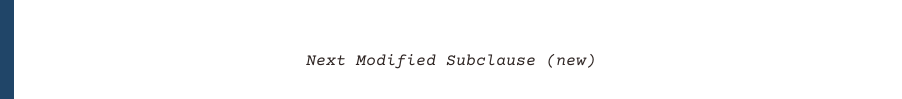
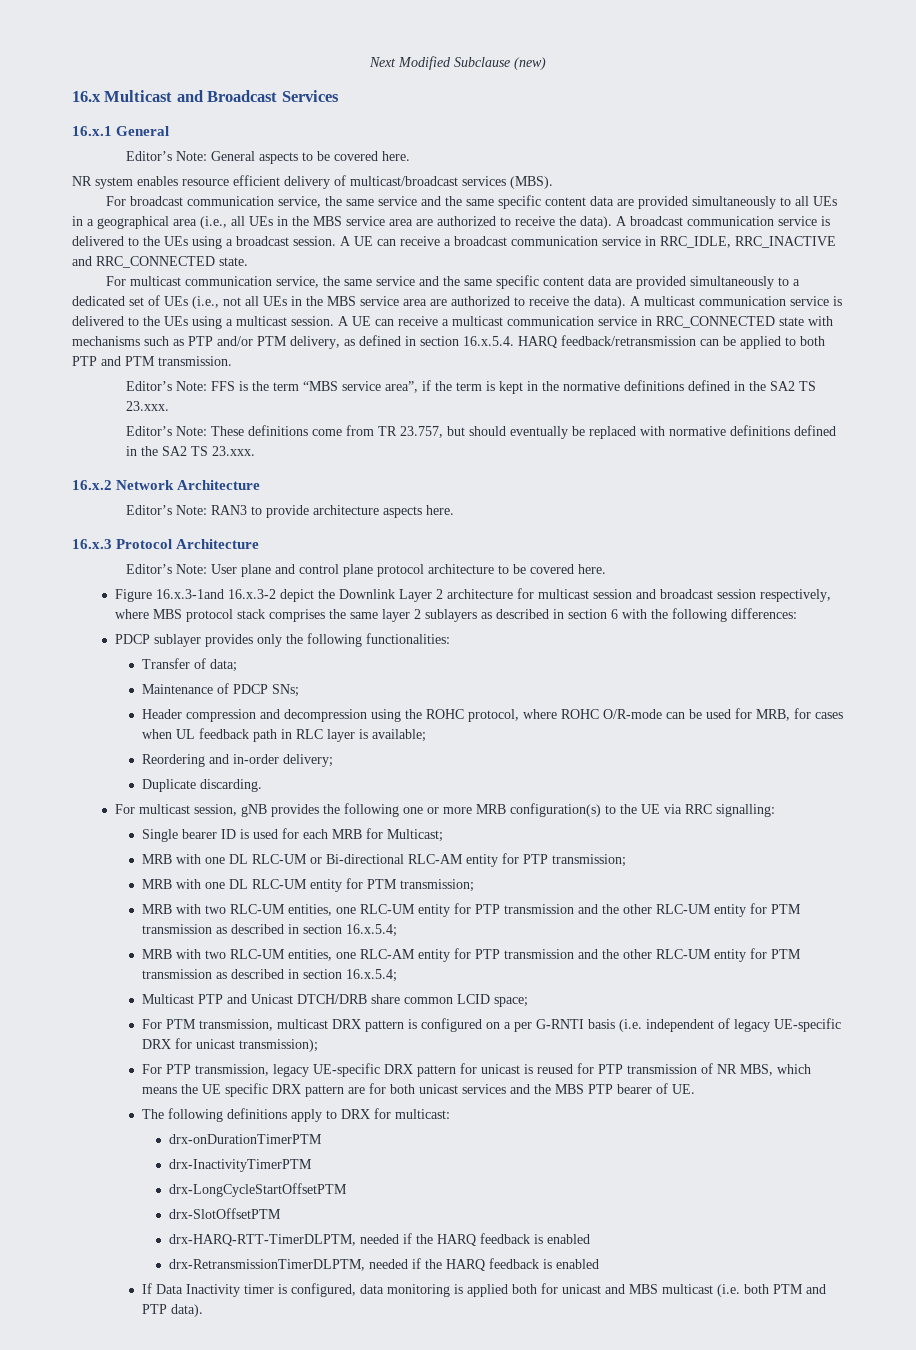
(596, 60) none -> [72,90,339,102] [72,126,170,136] [126,151,411,164] [72,175,553,189] [105,195,837,209] [72,216,830,229] [72,236,836,249] [72,256,248,268] [105,275,800,289] [72,295,842,309] [72,316,833,329] [72,335,825,349] [72,356,232,366] [126,380,817,394] [126,401,170,411] [126,425,837,439] [126,446,256,456] [72,480,261,490] [126,505,455,518] [72,539,260,549] [126,564,607,577] [114,588,831,602] [114,608,797,622] [114,633,450,647] [141,658,237,672] [141,683,299,697] [141,708,843,722] [141,728,426,742] [141,754,333,767] [141,779,262,792] [114,803,775,817] [141,828,443,842] [141,853,626,867] [141,878,474,892] [141,903,801,917] [141,924,397,937] [141,948,801,962] [141,969,397,982] [141,994,528,1007] [141,1018,841,1032] [141,1038,318,1052] [141,1063,811,1077] [141,1083,695,1097] [141,1108,450,1122] [168,1134,322,1144] [168,1159,312,1172] [168,1183,347,1197] [168,1208,281,1219] [168,1233,590,1246] [168,1258,599,1271] [141,1283,826,1297] [141,1304,203,1317] // 16.x Multicast and Broadcast Services // 16.x.1 General // Editor’s Note: General aspects to be covered here. // NR system enables resource efficient delivery of multicast/broadcast services (MBS). // For broadcast communication service, the same service and the same specific content data are provided simultaneously to all UEs in a geographical area (i.e., all UEs in the MBS service area are authorized to receive the data). A broadcast communication service is delivered to the UEs using a broadcast session. A UE can receive a broadcast communication service in RRC_IDLE, RRC_INACTIVE and RRC_CONNECTED state. // For multicast communication service, the same service and the same specific content data are provided simultaneously to a dedicated set of UEs (i.e., not all UEs in the MBS service area are authorized to receive the data). A multicast communication service is delivered to the UEs using a multicast session. A UE can receive a multicast communication service in RRC_CONNECTED state with mechanisms such as PTP and/or PTM delivery, as defined in section 16.x.5.4. HARQ feedback/retransmission can be applied to both PTP and PTM transmission. // Editor’s Note: FFS is the term “MBS service area”, if the term is kept in the normative definitions defined in the SA2 TS 23.xxx. // Editor’s Note: These definitions come from TR 23.757, but should eventually be replaced with normative definitions defined in the SA2 TS 23.xxx. // 16.x.2 Network Architecture // Editor’s Note: RAN3 to provide architecture aspects here. // 16.x.3 Protocol Architecture // Editor’s Note: User plane and control plane protocol architecture to be covered here. // Figure 16.x.3-1and 16.x.3-2 depict the Downlink Layer 2 architecture for multicast session and broadcast session respectively, where MBS protocol stack comprises the same layer 2 sublayers as described in section 6 with the following differences: // PDCP sublayer provides only the following functionalities: // Transfer of data; // Maintenance of PDCP SNs; // Header compression and decompression using the ROHC protocol, where ROHC O/R-mode can be used for MRB, for cases when UL feedback path in RLC layer is available; // Reordering and in-order delivery; // Duplicate discarding. // For multicast session, gNB provides the following one or more MRB configuration(s) to the UE via RRC signalling: // Single bearer ID is used for each MRB for Multicast; // MRB with one DL RLC-UM or Bi-directional RLC-AM entity for PTP transmission; // MRB with one DL RLC-UM entity for PTM transmission; // MRB with two RLC-UM entities, one RLC-UM entity for PTP transmission and the other RLC-UM entity for PTM transmission as described in section 16.x.5.4; // MRB with two RLC-UM entities, one RLC-AM entity for PTP transmission and the other RLC-UM entity for PTM transmission as described in section 16.x.5.4; // Multicast PTP and Unicast DTCH/DRB share common LCID space; // For PTM transmission, multicast DRX pattern is configured on a per G-RNTI basis (i.e. independent of legacy UE-specific DRX for unicast transmission); // For PTP transmission, legacy UE-specific DRX pattern for unicast is reused for PTP transmission of NR MBS, which means the UE specific DRX pattern are for both unicast services and the MBS PTP bearer of UE. // The following definitions apply to DRX for multicast: // drx-onDurationTimerPTM // drx-InactivityTimerPTM // drx-LongCycleStartOffsetPTM // drx-SlotOffsetPTM // drx-HARQ-RTT-TimerDLPTM, needed if the HARQ feedback is enabled // drx-RetransmissionTimerDLPTM, needed if the HARQ feedback is enabled // If Data Inactivity timer is configured, data monitoring is applied both for unicast and MBS multicast (i.e. both PTM and PTP data).

